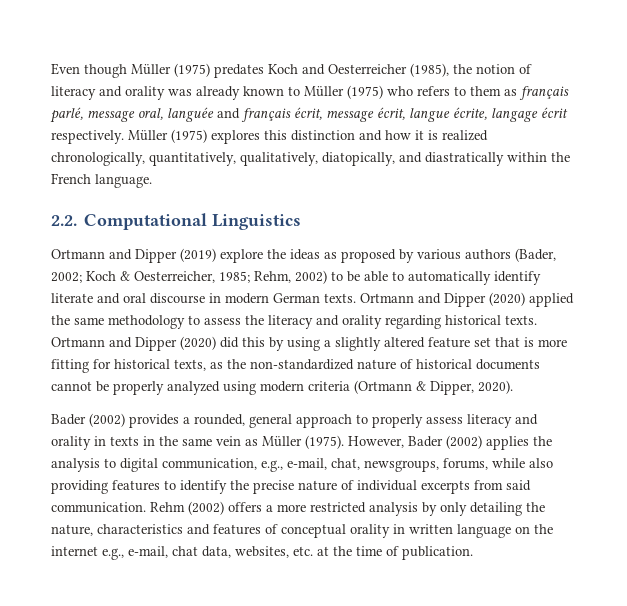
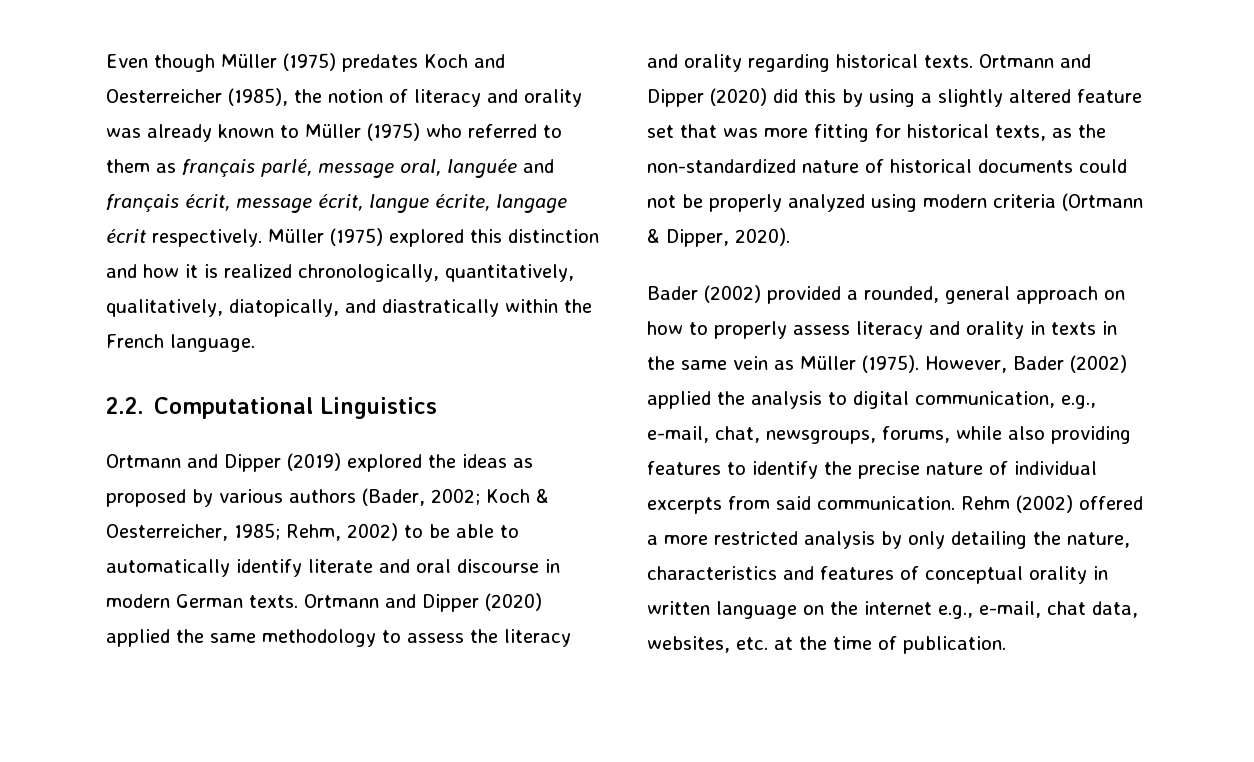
[417,86,450,96] refers -> [468,124,537,138] referred
[211,130,260,144] explores -> [388,229,464,247] explored
[220,249,263,263] explore -> [347,454,422,472] explored
[524,337,534,347] is -> [723,128,758,138] was
[51,381,92,391] cannot -> [1079,159,1127,173] [647,195,676,208] could not
[129,414,179,428] provides -> [767,286,841,304] provided
(352, 421) none -> [1104,290,1125,300] [647,321,683,335] on how
[486,436,529,450] applies -> [647,391,711,409] applied
[228,502,262,512] offers -> [1079,496,1143,510] offered

